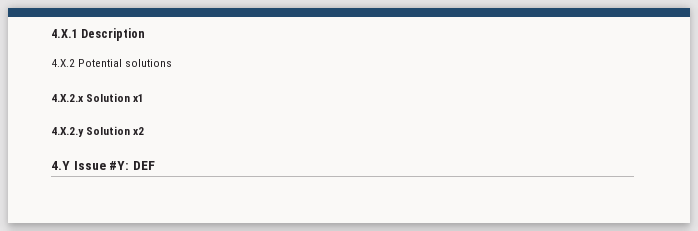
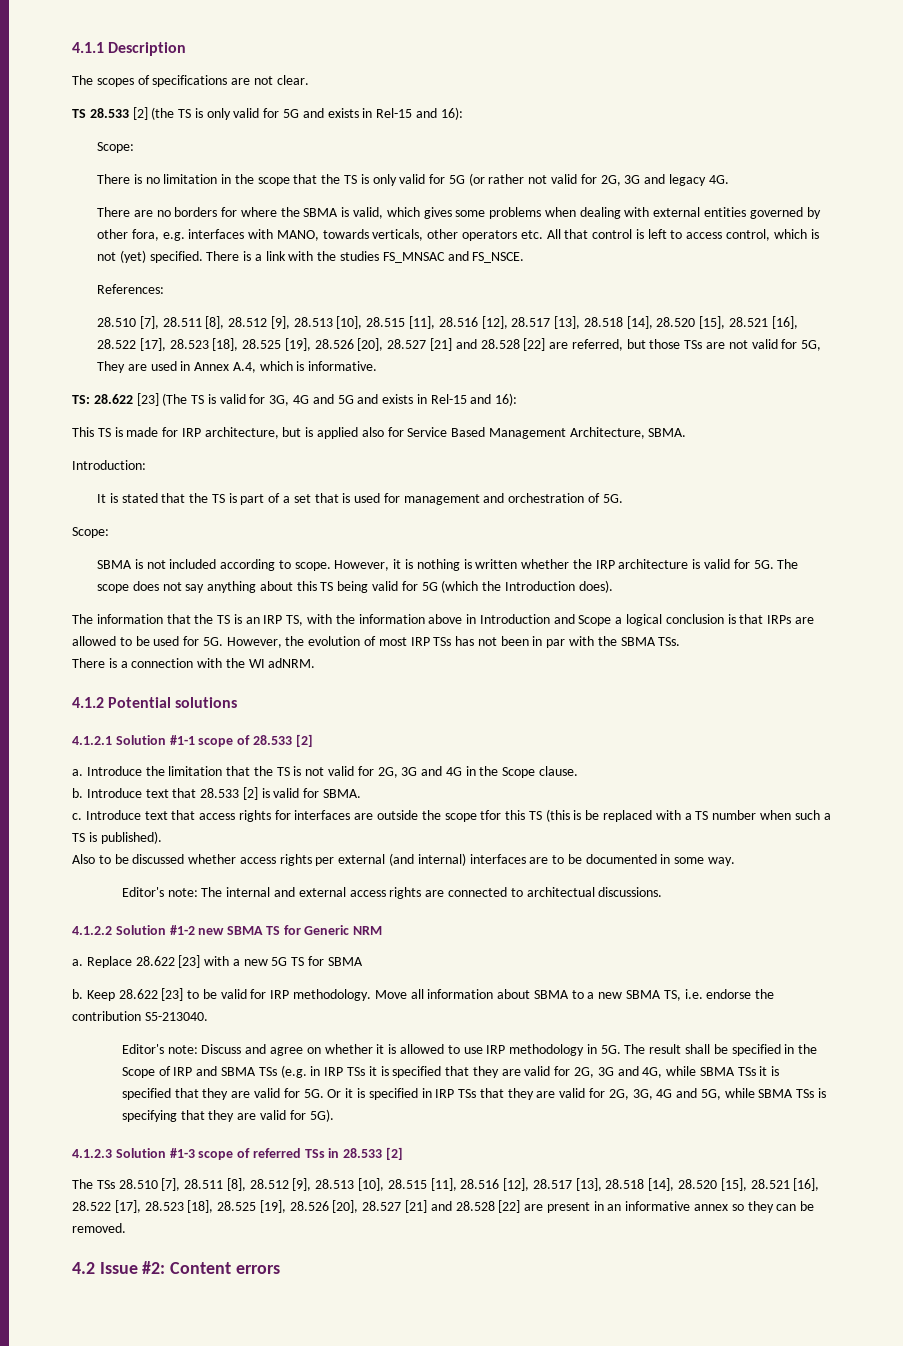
[51,29,78,38] 4.X.1 -> [72,42,104,53] 4.1.1
[51,59,173,67] [51,93,145,102] [51,126,145,137] [51,161,155,170] 4.X.2 Potential solutions // 4.X.2.x Solution x1 // 4.X.2.y Solution x2 // 4.Y Issue #Y: DEF -> [72,75,309,87] [72,107,463,120] [96,142,134,153] [96,173,729,186] [96,207,821,219] [96,229,819,241] [96,250,525,263] [96,284,164,294] [96,316,798,329] [96,338,822,351] [96,361,378,373] [72,393,518,406] [72,427,687,439] [72,460,146,470] [96,493,623,505] [72,527,109,538] [96,559,799,571] [96,580,613,593] [72,614,814,626] [72,636,681,648] [72,658,316,668] [72,697,238,708] [72,734,313,747] [72,766,579,778] [72,787,362,800] [72,809,831,822] [72,831,162,844] [72,853,736,866] [121,887,663,899] [72,925,383,935] [72,955,363,968] [72,988,775,1001] [72,1011,208,1021] [121,1044,818,1056] [121,1065,780,1078] [121,1088,826,1100] [121,1109,334,1122] [72,1147,404,1160] [72,1178,820,1191] [72,1200,815,1213] [72,1223,126,1233] [72,1261,280,1274] The scopes of specifications are not clear. // TS 28.533 [2] (the TS is only valid for 5G and exists in Rel-15 and 16): // Scope: // There is no limitation in the scope that the TS is only valid for 5G (or rather not valid for 2G, 3G and legacy 4G. // There are no borders for where the SBMA is valid, which gives some problems when dealing with external entities governed by other fora, e.g. interfaces with MANO, towards verticals, other operators etc. All that control is left to access control, which is not (yet) specified. There is a link with the studies FS_MNSAC and FS_NSCE. // References: // 28.510 [7], 28.511 [8], 28.512 [9], 28.513 [10], 28.515 [11], 28.516 [12], 28.517 [13], 28.518 [14], 28.520 [15], 28.521 [16], 28.522 [17], 28.523 [18], 28.525 [19], 28.526 [20], 28.527 [21] and 28.528 [22] are referred, but those TSs are not valid for 5G, They are used in Annex A.4, which is informative. // TS: 28.622 [23] (The TS is valid for 3G, 4G and 5G and exists in Rel-15 and 16): // This TS is made for IRP architecture, but is applied also for Service Based Management Architecture, SBMA. // Introduction: // It is stated that the TS is part of a set that is used for management and orchestration of 5G. // Scope: // SBMA is not included according to scope. However, it is nothing is written whether the IRP architecture is valid for 5G. The scope does not say anything about this TS being valid for 5G (which the Introduction does). // The information that the TS is an IRP TS, with the information above in Introduction and Scope a logical conclusion is that IRPs are allowed to be used for 5G. However, the evolution of most IRP TSs has not been in par with the SBMA TSs. // There is a connection with the WI adNRM. // 4.1.2 Potential solutions // 4.1.2.1 Solution #1-1 scope of 28.533 [2] // a. Introduce the limitation that the TS is not valid for 2G, 3G and 4G in the Scope clause. // b. Introduce text that 28.533 [2] is valid for SBMA. // c. Introduce text that access rights for interfaces are outside the scope tfor this TS (this is be replaced with a TS number when such a TS is published). // Also to be discussed whether access rights per external (and internal) interfaces are to be documented in some way. // Editor's note: The internal and external access rights are connected to architectual discussions. // 4.1.2.2 Solution #1-2 new SBMA TS for Generic NRM // a. Replace 28.622 [23] with a new 5G TS for SBMA // b. Keep 28.622 [23] to be valid for IRP methodology. Move all information about SBMA to a new SBMA TS, i.e. endorse the contribution S5-213040. // Editor's note: Discuss and agree on whether it is allowed to use IRP methodology in 5G. The result shall be specified in the Scope of IRP and SBMA TSs (e.g. in IRP TSs it is specified that they are valid for 2G, 3G and 4G, while SBMA TSs it is specified that they are valid for 5G. Or it is specified in IRP TSs that they are valid for 2G, 3G, 4G and 5G, while SBMA TSs is specifying that they are valid for 5G). // 4.1.2.3 Solution #1-3 scope of referred TSs in 28.533 [2] // The TSs 28.510 [7], 28.511 [8], 28.512 [9], 28.513 [10], 28.515 [11], 28.516 [12], 28.517 [13], 28.518 [14], 28.520 [15], 28.521 [16], 28.522 [17], 28.523 [18], 28.525 [19], 28.526 [20], 28.527 [21] and 28.528 [22] are present in an informative annex so they can be removed. // 4.2 Issue #2: Content errors

